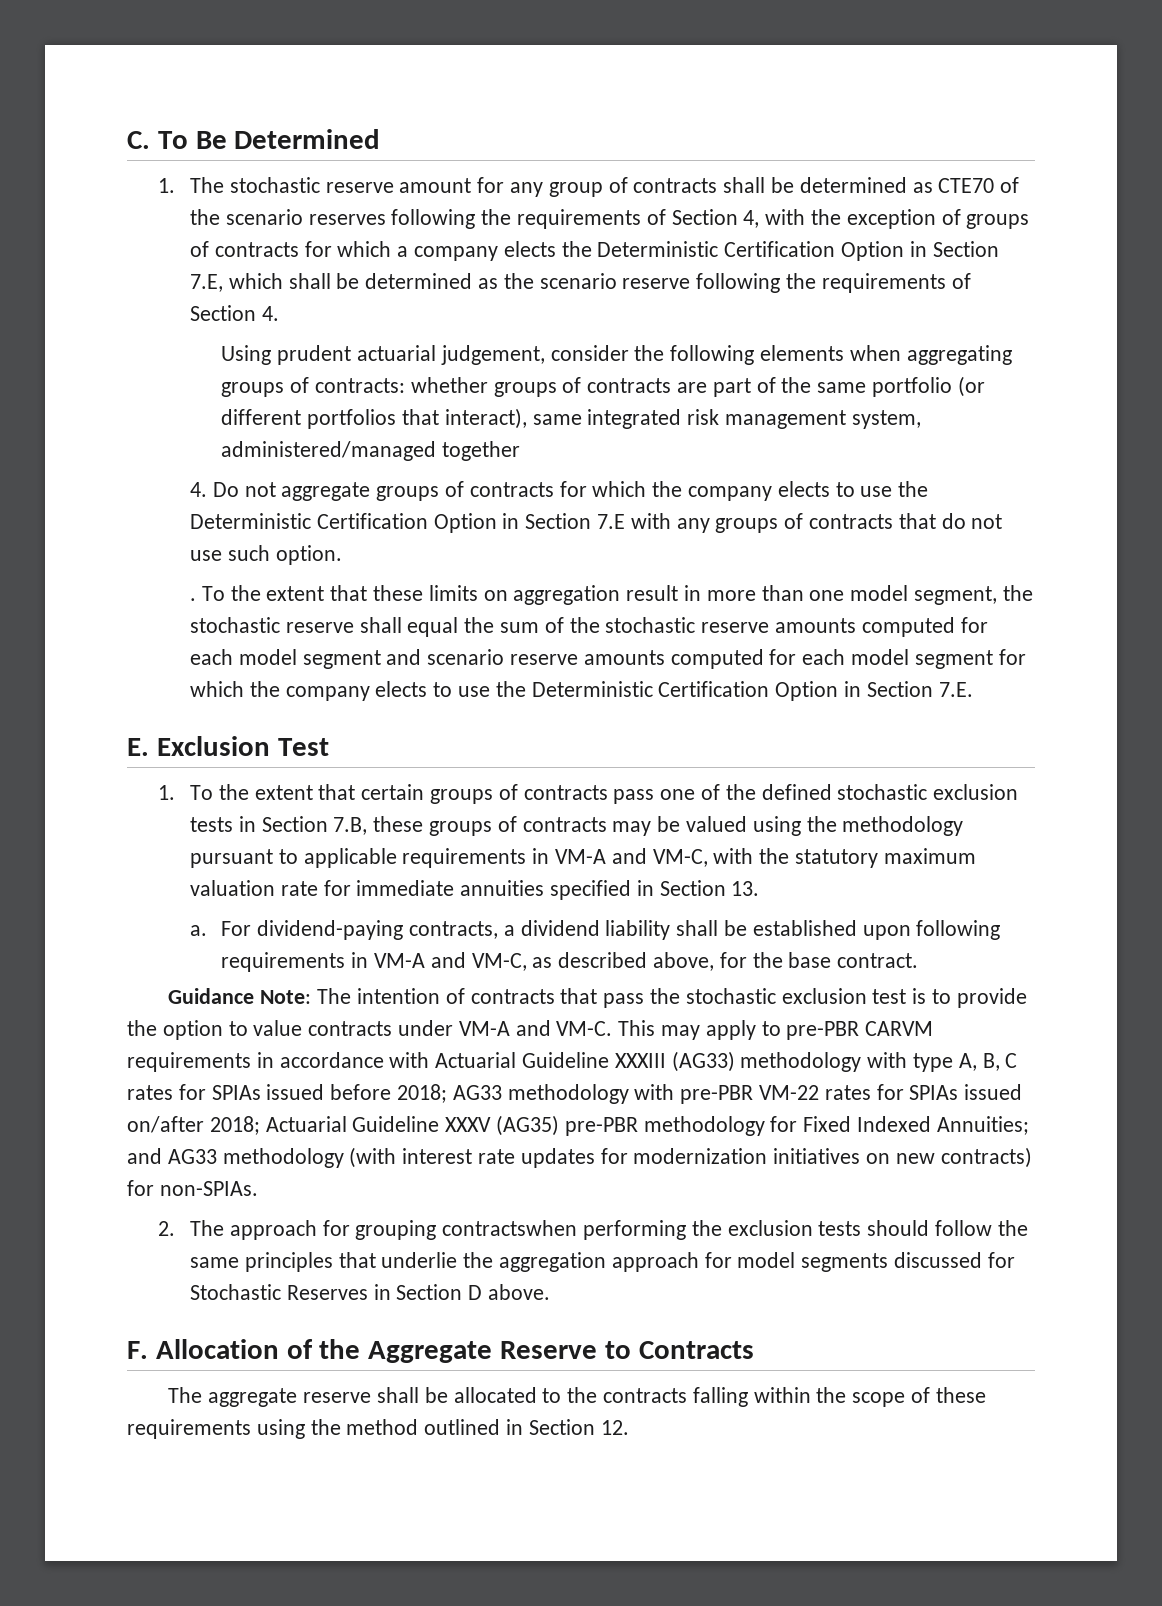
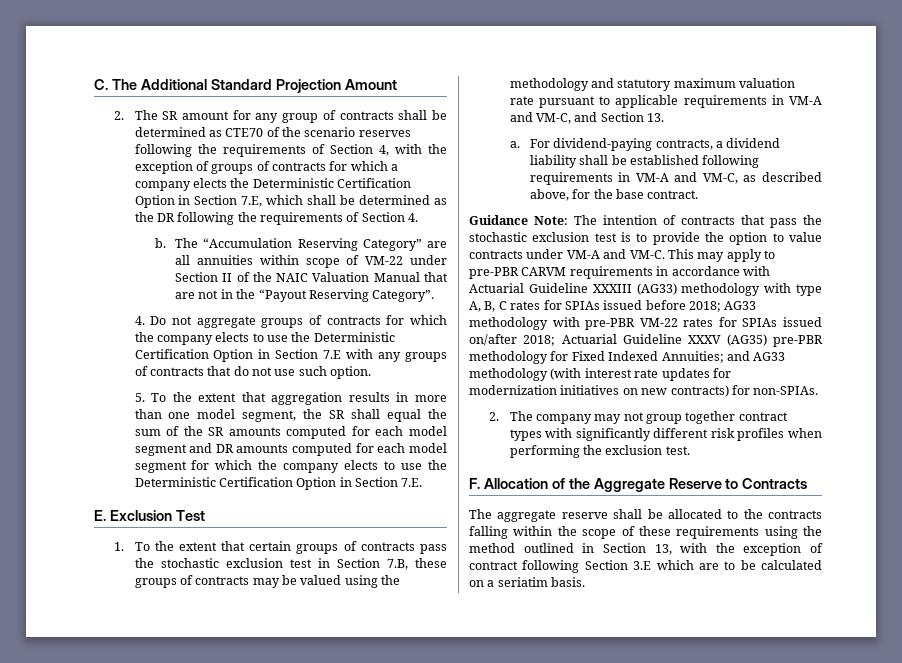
[157,129,381,149] [158,177,394,193] To Be Determined // 1. The stochastic reserve -> [111,79,397,93] [114,110,179,120] The Additional Standard Projection Amount // 2. The SR
[539,273,691,289] scenario reserve -> [156,213,175,222] DR
[221,345,1012,365] [221,376,985,397] [221,408,921,429] [221,441,521,461] Using prudent actuarial judgement, consider the following elements when aggregating groups of contracts: whether groups of contracts are part of the same portfolio (or different portfolios that interact), same integrated risk management system, administered/managed together -> [154,238,447,251] [175,255,447,268] [175,272,448,282] [175,289,435,302] b. The “Accumulation Reserving Category” are all annuities within scope of VM-22 under Section II of the NAIC Valuation Manual that are not in the “Payout Reserving Category”.
[189,585,679,605] . To the extent that these limits on aggregation result -> [134,392,390,405] 5. To the extent that aggregation results
[189,617,354,633] stochastic reserve -> [329,410,346,419] SR
[605,617,770,633] stochastic reserve -> [208,427,225,436] SR
[427,649,578,665] scenario reserve -> [215,444,234,453] DR
[660,784,1019,800] [189,817,233,832] one of the defined stochastic exclusion tests -> [134,558,312,568] the stochastic exclusion test
(964, 826) none -> [590,78,796,91] [509,96,534,105] and statutory maximum valuation rate
[713,848,976,868] [189,880,654,900] with the statutory maximum valuation rate for immediate annuities specified in -> [574,112,598,122] and
[862,925,911,940] upon -> (699, 160) none
[229,1220,1028,1240] [189,1252,1015,1272] [189,1284,550,1300] approach for grouping contractswhen performing the exclusion tests should follow the same principles that underlie the aggregation approach for model segments discussed for Stochastic Reserves in Section D above. -> [535,411,788,424] [509,428,822,441] [509,445,690,458] company may not group together contract types with significantly different risk profiles when performing the exclusion test.
[600,1420,629,1435] 12. -> [654,543,823,556] [469,560,822,573] [469,577,586,587] 13, with the exception of contract following Section 3.E which are to be calculated on a seriatim basis.

